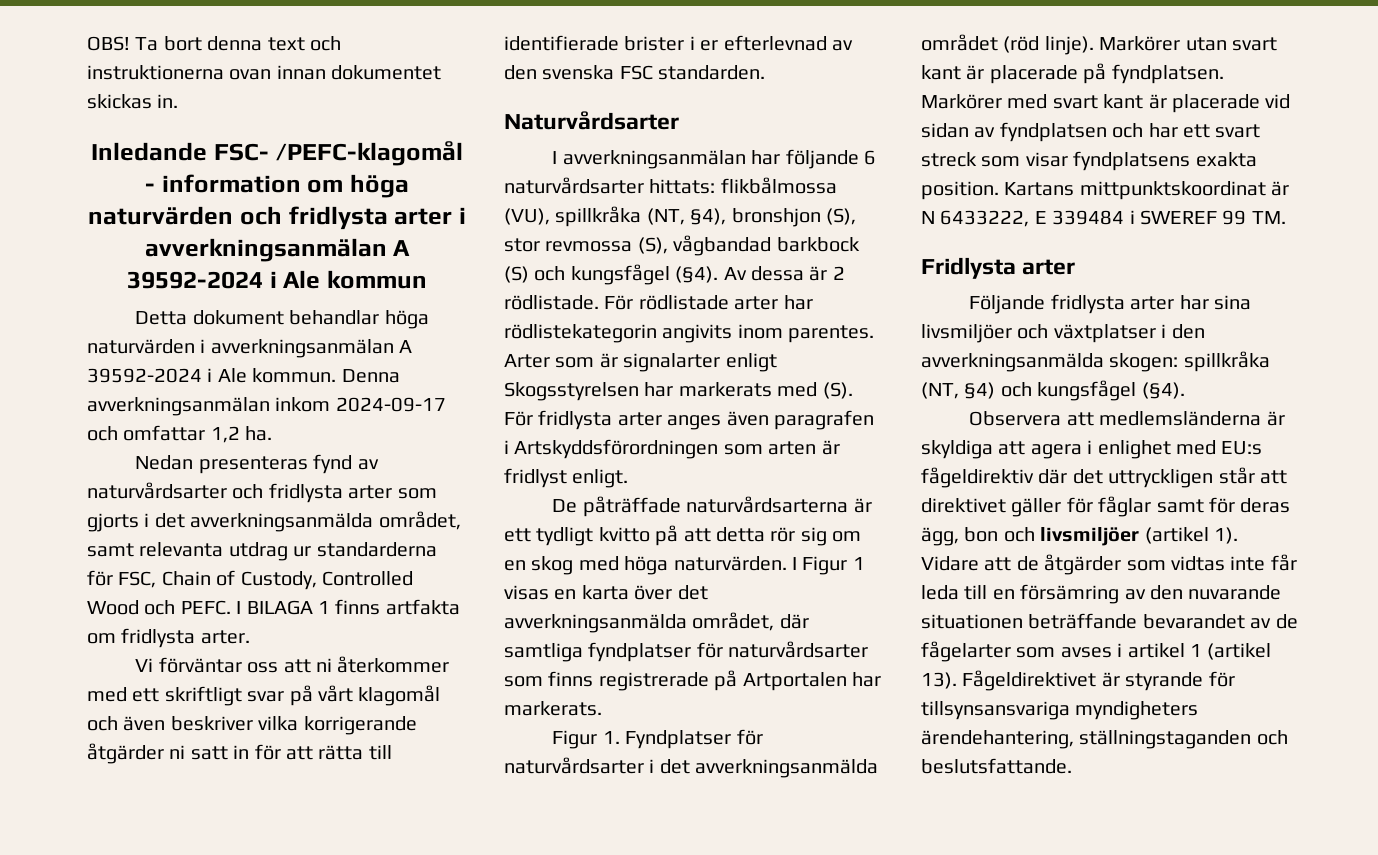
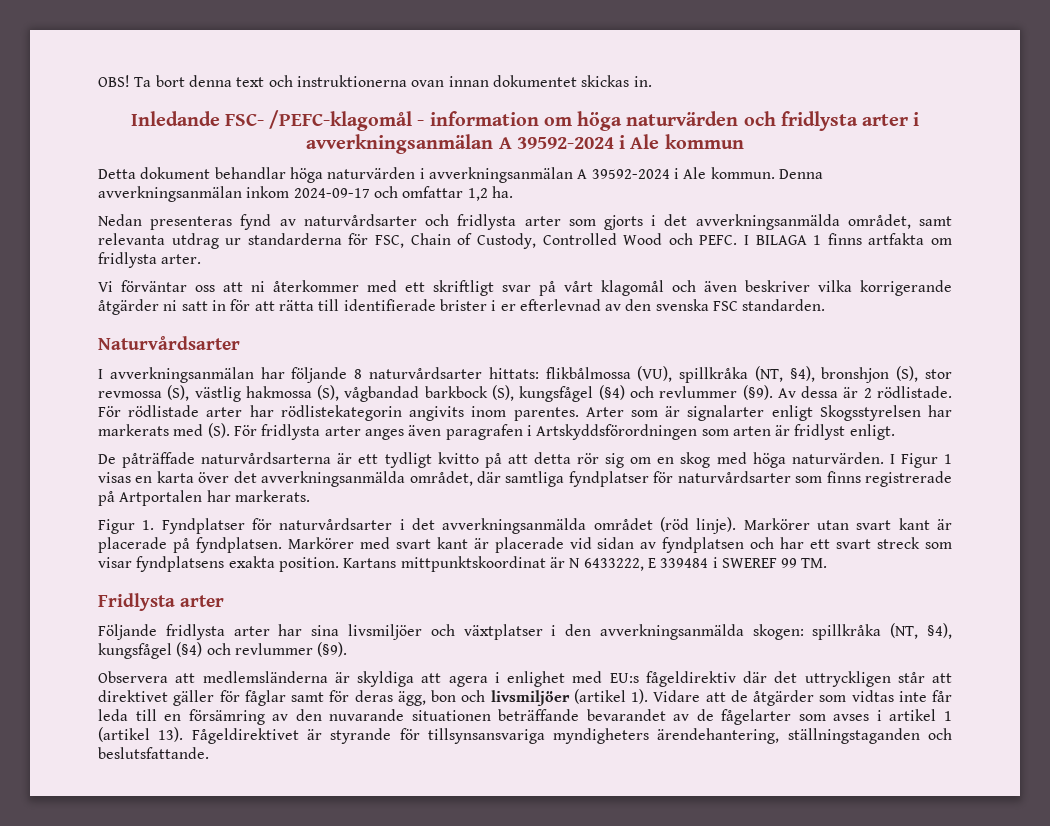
[864,150,877,165] 6 -> [354,369,363,379] 8
[673,235,860,256] [504,264,719,285] vågbandad barkbock (S) och kungsfågel (§4). -> [194,385,773,402] västlig hakmossa (S), vågbandad barkbock (S), kungsfågel (§4) och revlummer (§9).
[964,380,1185,401] §4) och kungsfågel (§4). -> [927,623,953,639] [98,642,348,659] §4), kungsfågel (§4) och revlummer (§9).

